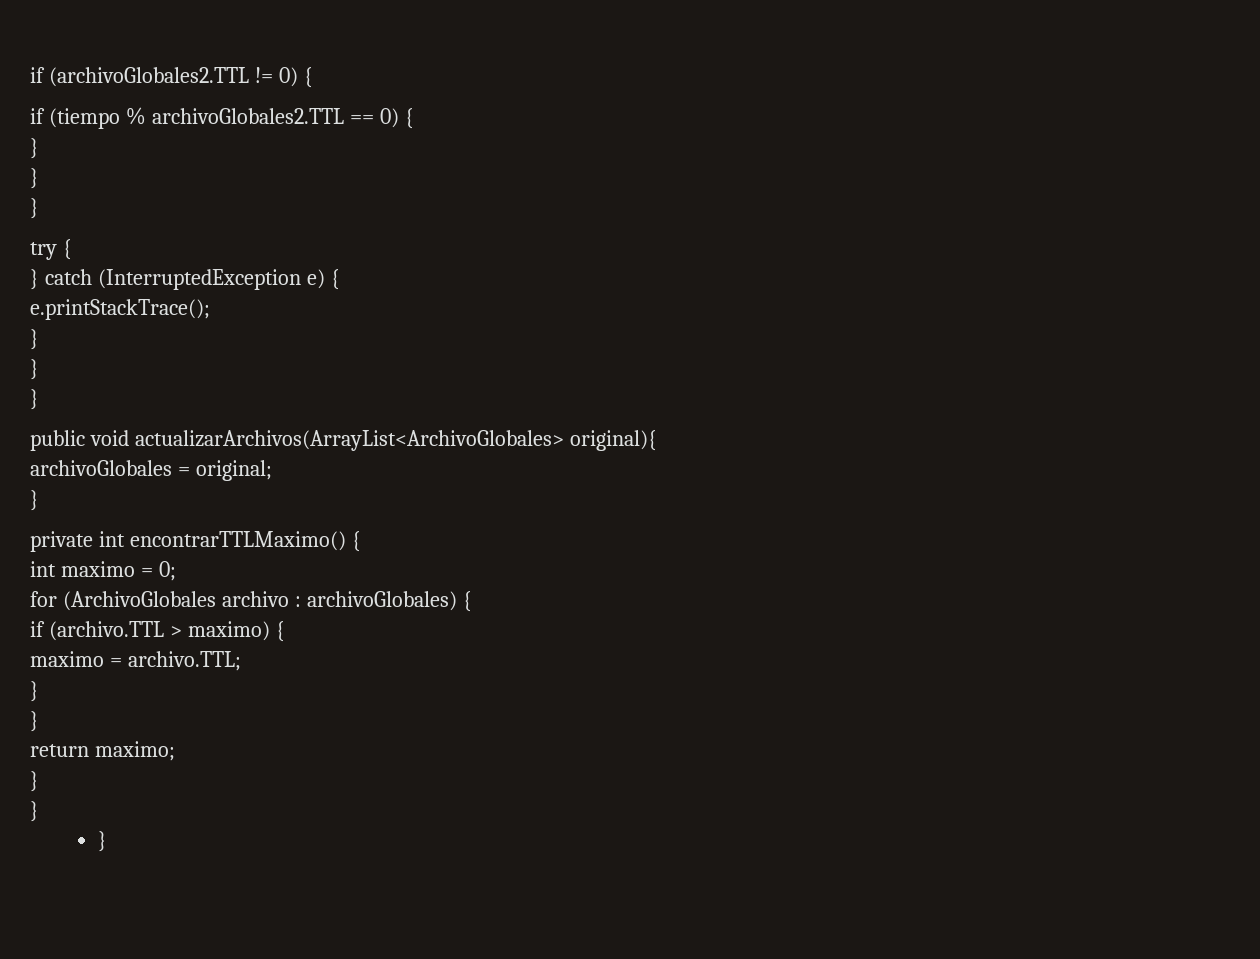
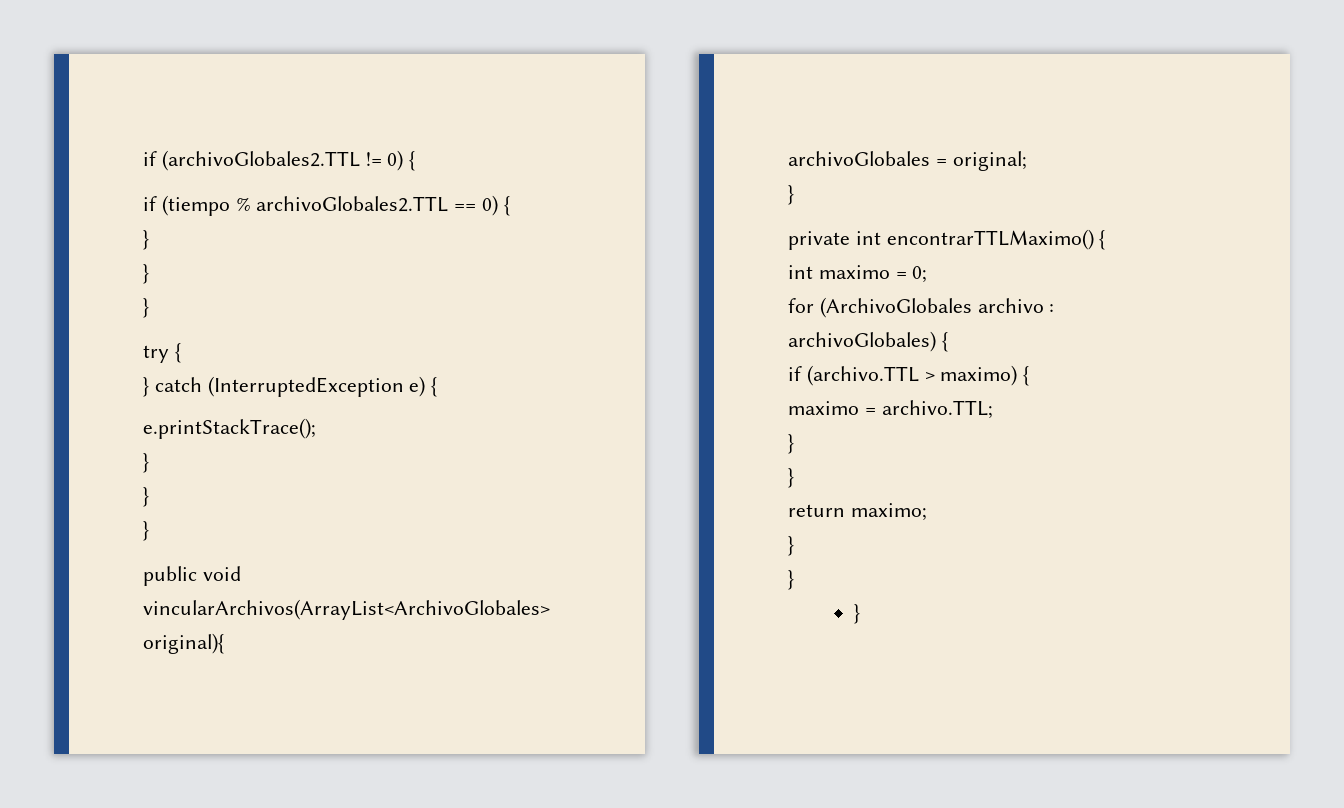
[134,430,564,451] actualizarArchivos(ArrayList<ArchivoGlobales> -> [143,599,550,620] vincularArchivos(ArrayList<ArchivoGlobales>

